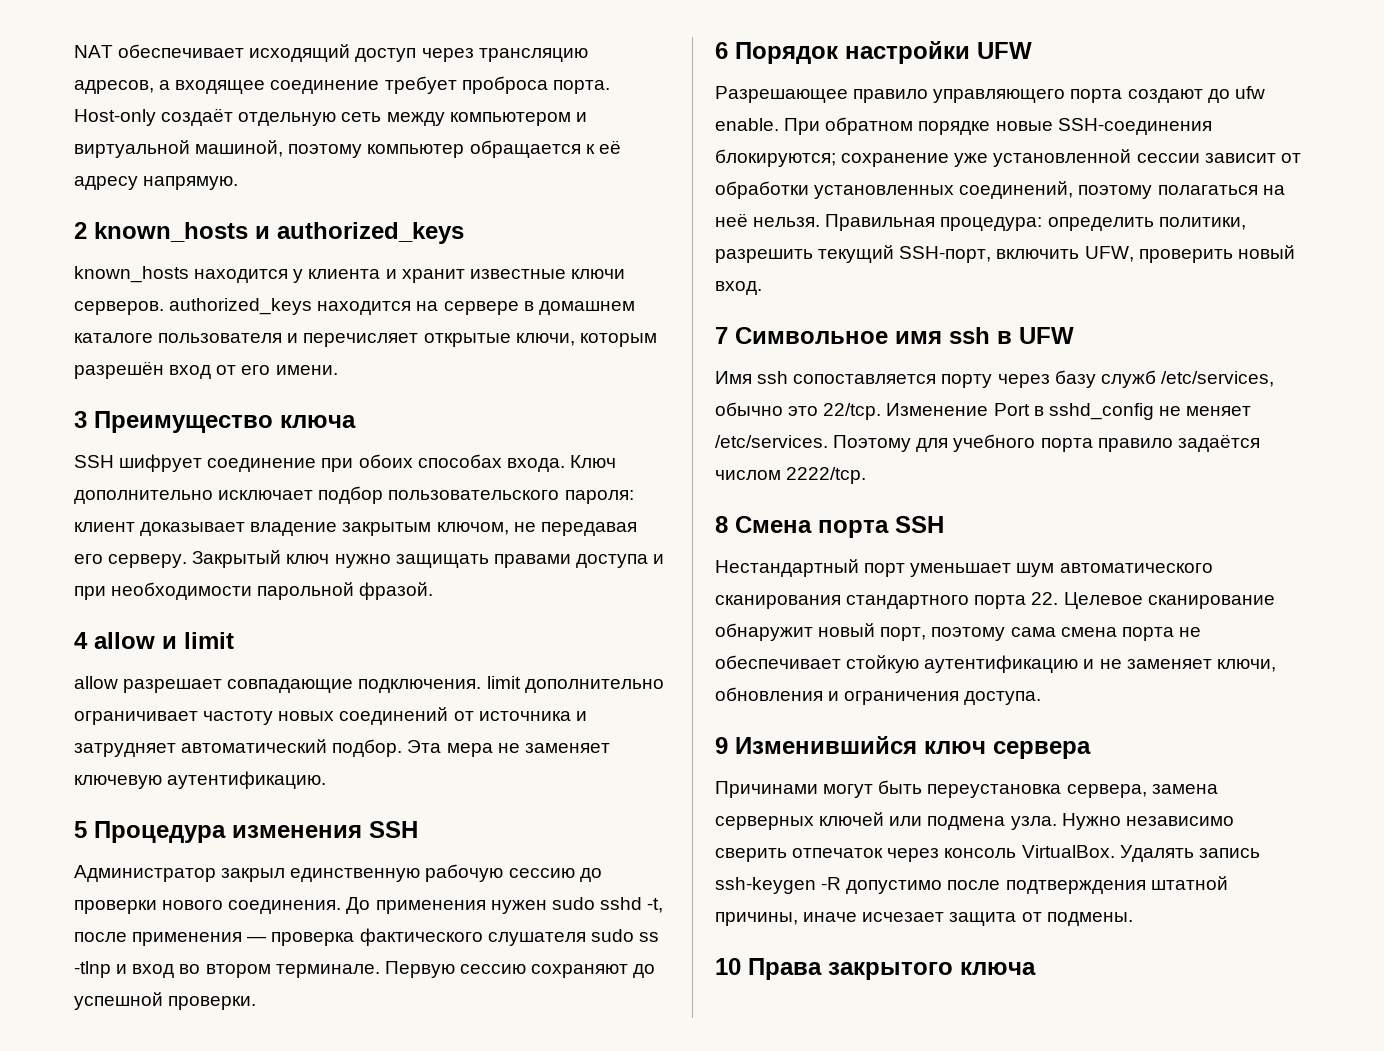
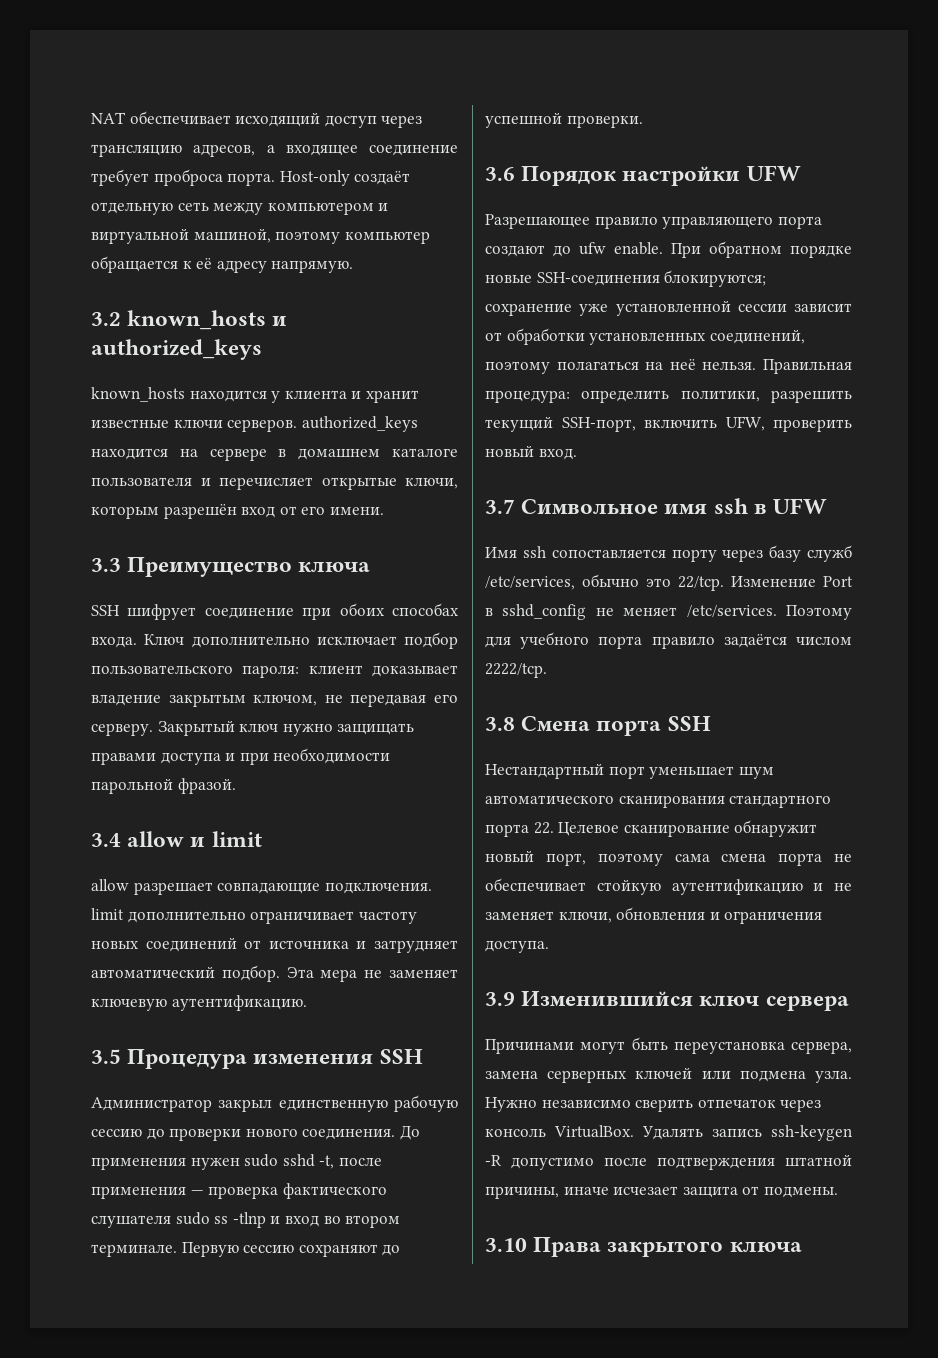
[74,222,87,239] 2 -> [91,312,121,326] 3.2
[74,411,87,428] 3 -> [91,558,121,572] 3.3
[74,632,88,649] 4 -> [91,833,121,847] 3.4
[74,821,87,838] 5 -> [91,1049,121,1064] 3.5
[715,42,728,59] 6 -> [485,167,515,181] 3.6
[715,327,728,344] 7 -> [485,499,515,514] 3.7
[715,516,728,533] 8 -> [485,717,515,731] 3.8
[715,737,728,754] 9 -> [485,992,515,1006] 3.9
[715,958,741,975] 10 -> [485,1238,527,1252] 3.10

